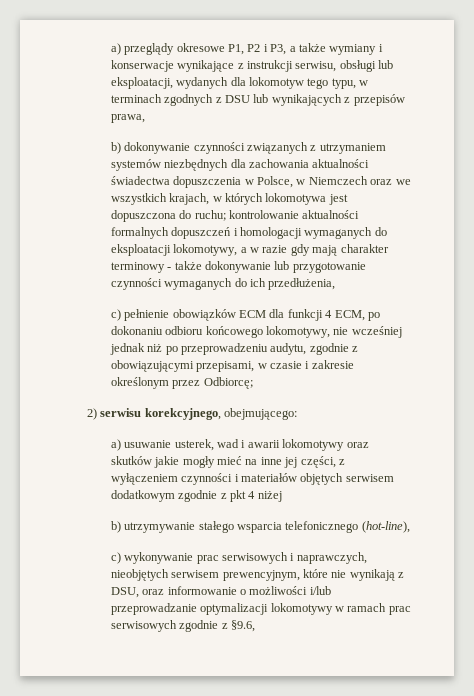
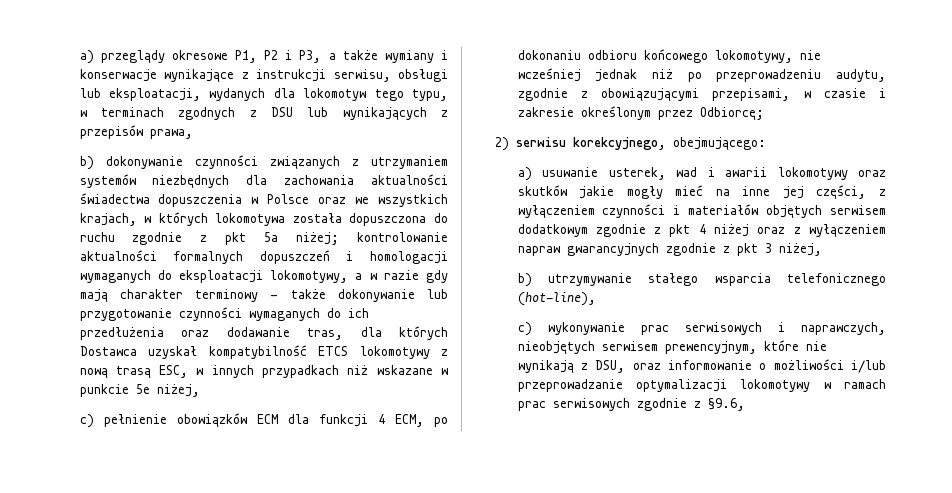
[257,176,368,188] Polsce, w Niemczech -> [267,194,310,204] Polsce
[328,194,348,205] jest -> [292,213,342,223] została
[194,210,226,221] ruchu; -> [79,232,340,245] ruchu zgodnie z pkt 5a niżej;
[268,278,336,290] przedłużenia, -> [79,326,449,340] [79,345,449,359] [79,365,449,379] [79,384,200,397] przedłużenia oraz dodawanie tras, dla których Dostawca uzyskał kompatybilność ETCS lokomotywy z nową trasą ESC, w innych przypadkach niż wskazane w punkcie 5e niżej,
(282, 496) none -> [757,224,887,238] [517,243,822,256] oraz z wyłączeniem napraw gwarancyjnych zgodnie z pkt 3 niżej,

